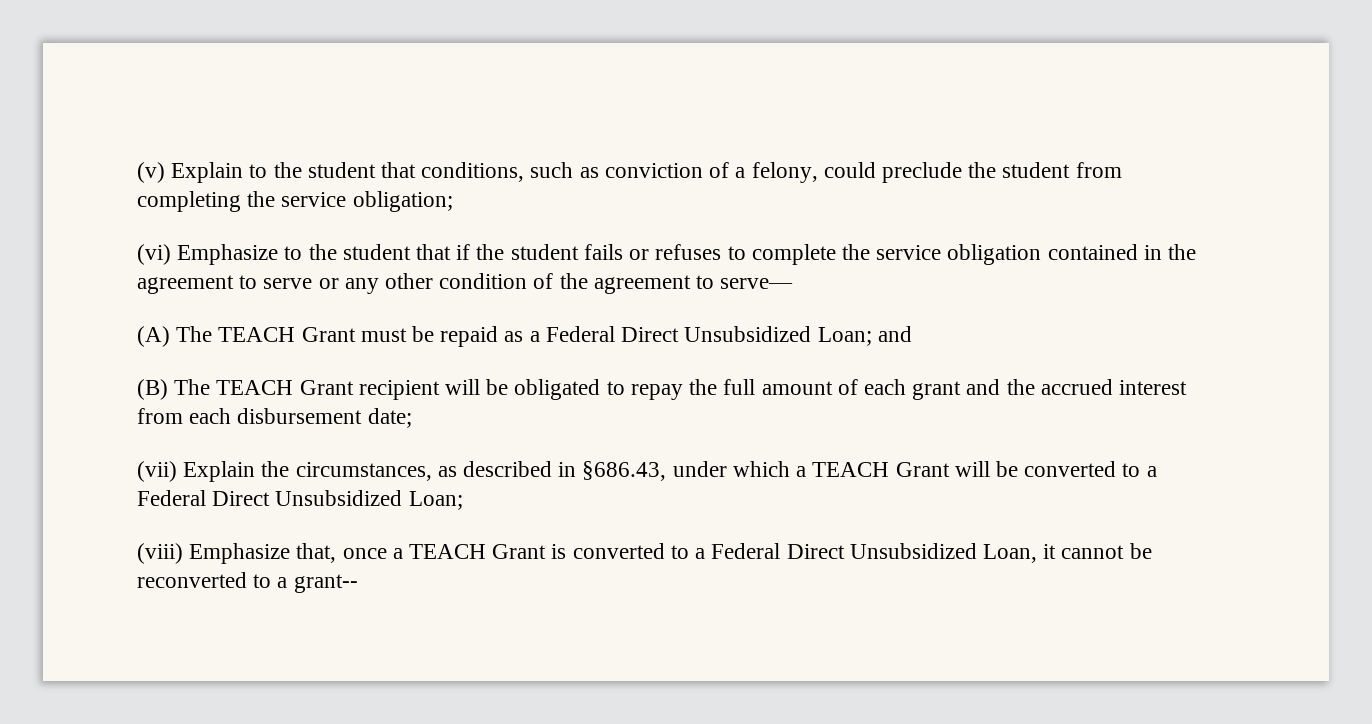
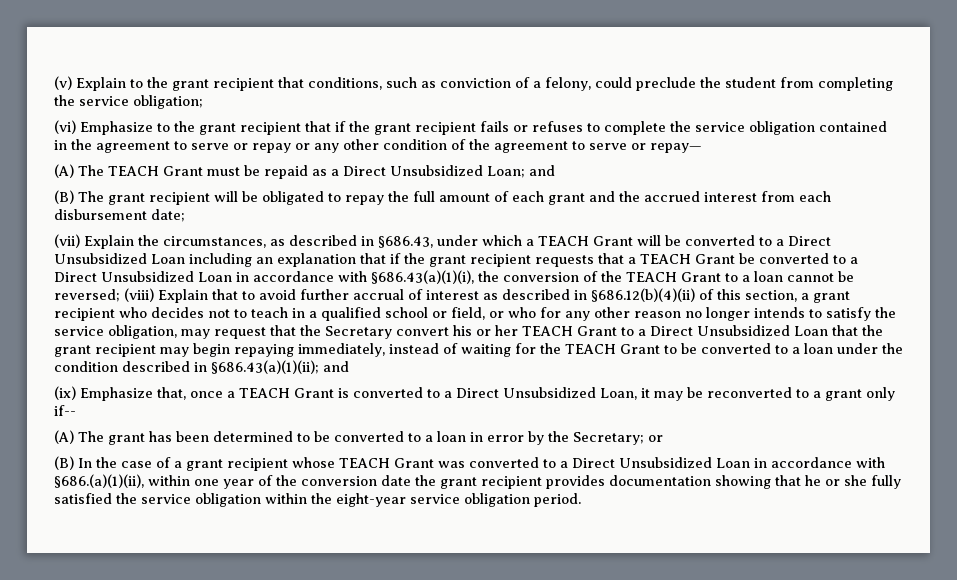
[307,162,376,178] student -> [172,78,274,91] grant recipient
[342,244,579,260] student that if the student -> [199,121,476,135] grant recipient that if the grant recipient
(339, 283) none -> [252,143,310,153] repay or
[720,278,794,289] serve— -> [589,143,701,153] serve or repay—
[545,326,615,342] Federal -> (339, 172) none
[216,380,354,395] TEACH Grant -> [108,193,145,205] grant
[137,490,463,510] [137,543,183,564] Federal Direct Unsubsidized Loan; // (viii) -> [788,236,831,246] [54,253,858,267] [54,270,854,284] [54,288,850,303] [54,307,896,321] [54,325,883,339] [54,343,903,357] [54,360,349,374] [54,386,76,400] Direct Unsubsidized Loan including an explanation that if the grant recipient requests that a TEACH Grant be converted to a Direct Unsubsidized Loan in accordance with §686.43(a)(1)(i), the conversion of the TEACH Grant to a loan cannot be reversed; (viii) Explain that to avoid further accrual of interest as described in §686.12(b)(4)(ii) of this section, a grant recipient who decides not to teach in a qualified school or field, or who for any other reason no longer intends to satisfy the service obligation, may request that the Secretary convert his or her TEACH Grant to a Direct Unsubsidized Loan that the grant recipient may begin repaying immediately, instead of waiting for the TEACH Grant to be converted to a loan under the condition described in §686.43(a)(1)(ii); and // (ix)
[711,543,781,559] Federal -> (452, 394) none
[1061,545,1125,559] cannot -> [654,391,683,401] may
[293,574,358,593] grant-- -> [825,387,895,401] [54,405,76,416] [54,430,663,445] [54,456,885,471] [54,474,901,489] [54,493,581,507] grant only if-- // (A) The grant has been determined to be converted to a loan in error by the Secretary; or // (B) In the case of a grant recipient whose TEACH Grant was converted to a Direct Unsubsidized Loan in accordance with §686.(a)(1)(ii), within one year of the conversion date the grant recipient provides documentation showing that he or she fully satisfied the service obligation within the eight-year service obligation period.

